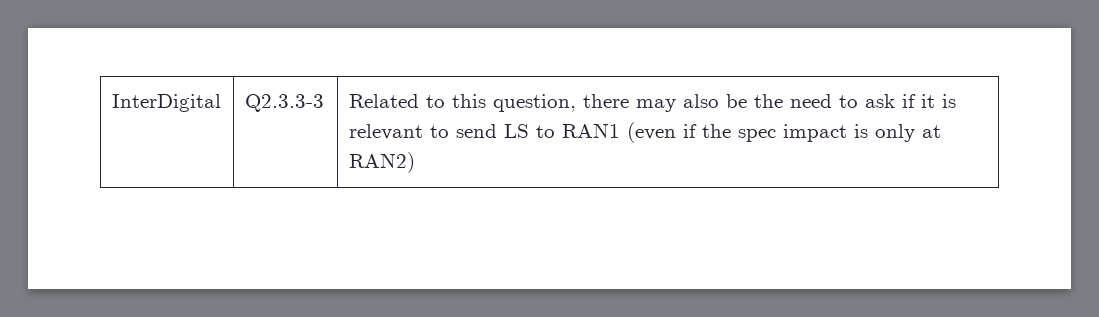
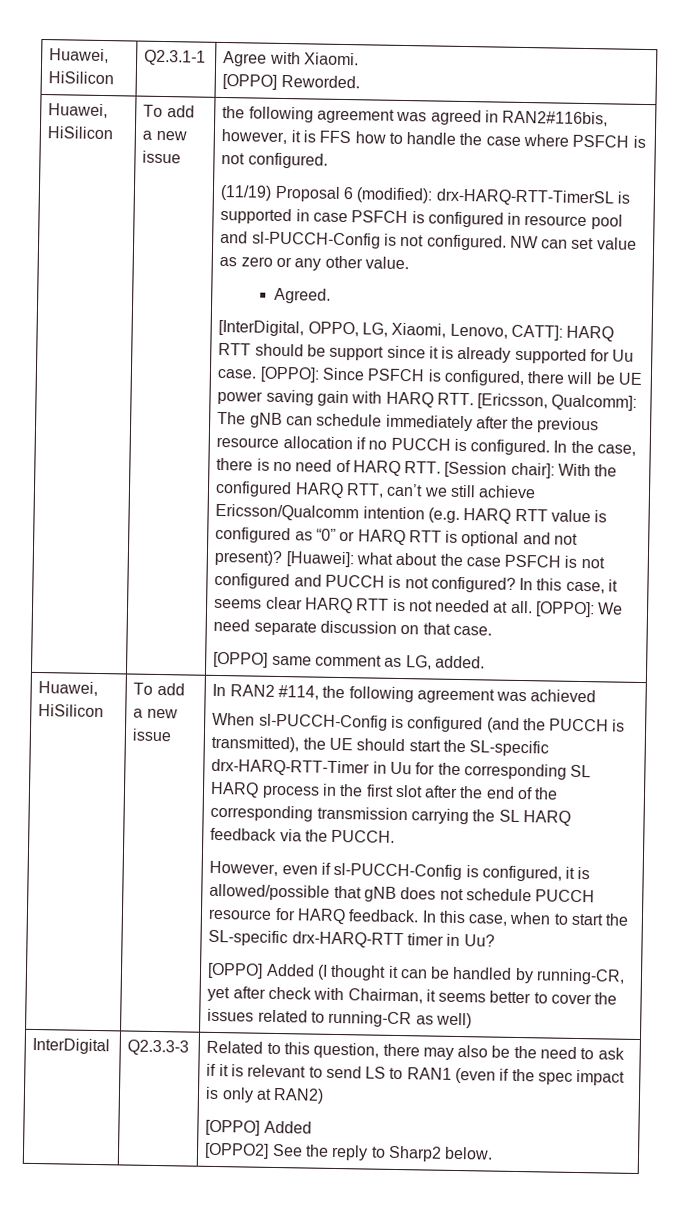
(111, 103) none -> [49,48,110,64] [48,71,115,85] [144,49,207,66] [223,50,359,67] [222,73,360,90] [48,103,109,119] [47,126,114,140] [143,104,195,118] [142,130,187,141] [142,150,182,164] [222,105,609,127] [221,128,646,149] [221,152,328,169] [220,184,630,207] [220,207,623,230] [220,230,637,251] [219,255,409,271] [274,287,332,304] [218,319,615,342] [218,342,635,365] [217,366,643,387] [217,389,638,411] [217,411,600,434] [216,436,637,456] [216,457,618,479] [215,480,537,499] [215,503,608,524] [215,526,579,547] [214,549,605,569] [214,572,619,594] [214,596,624,618] [213,618,492,636] [213,651,485,670] [38,681,99,697] [38,704,105,718] [133,682,185,696] [133,708,178,719] [132,728,173,742] [212,683,597,704] [212,712,626,733] [211,735,550,757] [211,758,592,780] [210,781,559,800] [210,804,571,826] [210,827,396,843] [209,860,591,882] [209,883,596,903] [208,907,630,926] [208,929,495,949] [207,962,626,985] [207,986,618,1005] [207,1008,472,1029] Huawei, HiSilicon | Q2.3.1-1 | Agree with Xiaomi. // [OPPO] Reworded. // Huawei, HiSilicon | To add a new issue | the following agreement was agreed in RAN2#116bis, however, it is FFS how to handle the case where PSFCH is not configured. // (11/19) Proposal 6 (modified): drx-HARQ-RTT-TimerSL is supported in case PSFCH is configured in resource pool and sl-PUCCH-Config is not configured. NW can set value as zero or any other value. // Agreed. // [InterDigital, OPPO, LG, Xiaomi, Lenovo, CATT]: HARQ RTT should be support since it is already supported for Uu case. [OPPO]: Since PSFCH is configured, there will be UE power saving gain with HARQ RTT. [Ericsson, Qualcomm]: The gNB can schedule immediately after the previous resource allocation if no PUCCH is configured. In the case, there is no need of HARQ RTT. [Session chair]: With the configured HARQ RTT, can’t we still achieve Ericsson/Qualcomm intention (e.g. HARQ RTT value is configured as “0” or HARQ RTT is optional and not present)? [Huawei]: what about the case PSFCH is not configured and PUCCH is not configured? In this case, it seems clear HARQ RTT is not needed at all. [OPPO]: We need separate discussion on that case. // [OPPO] same comment as LG, added. // Huawei, HiSilicon | To add a new issue | In RAN2 #114, the following agreement was achieved // When sl-PUCCH-Config is configured (and the PUCCH is transmitted), the UE should start the SL-specific drx-HARQ-RTT-Timer in Uu for the corresponding SL HARQ process in the first slot after the end of the corresponding transmission carrying the SL HARQ feedback via the PUCCH. // However, even if sl-PUCCH-Config is configured, it is allowed/possible that gNB does not schedule PUCCH resource for HARQ feedback. In this case, when to start the SL-specific drx-HARQ-RTT timer in Uu? // [OPPO] Added (I thought it can be handled by running-CR, yet after check with Chairman, it seems better to cover the issues related to running-CR as well) //
(415, 162) none -> [205,1119,312,1136] [204,1142,494,1162] // [OPPO] Added // [OPPO2] See the reply to Sharp2 below.

